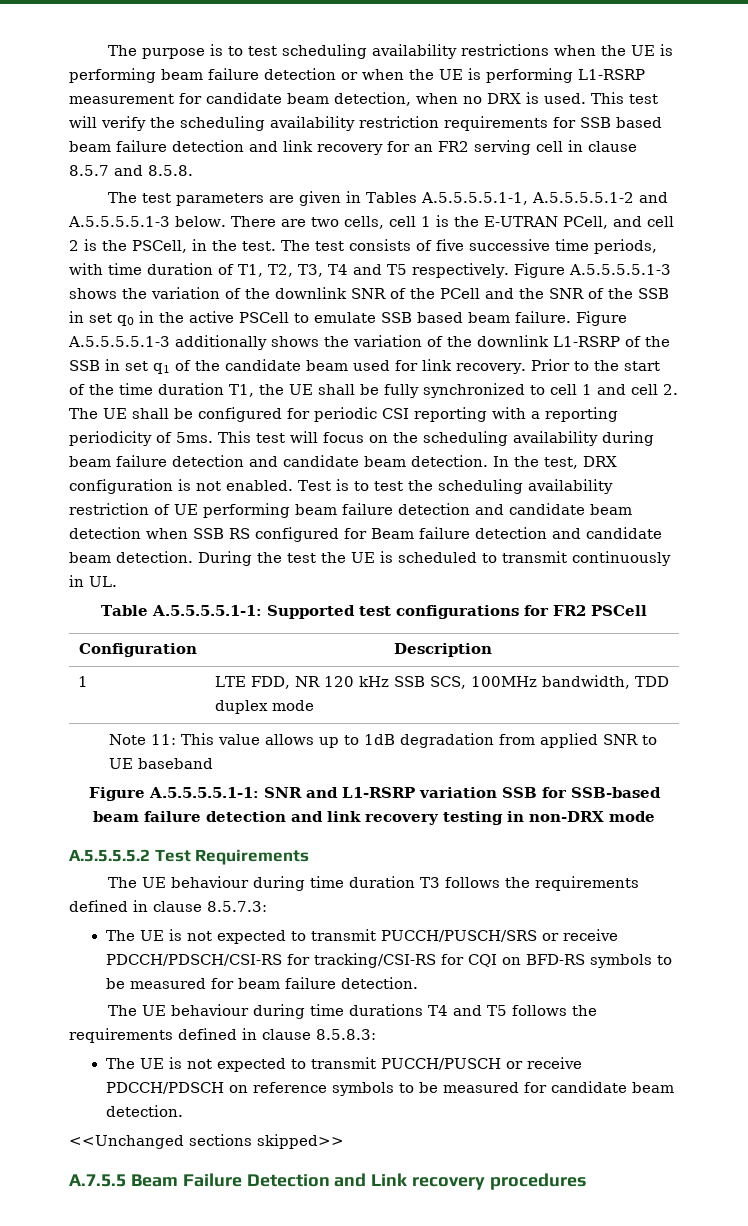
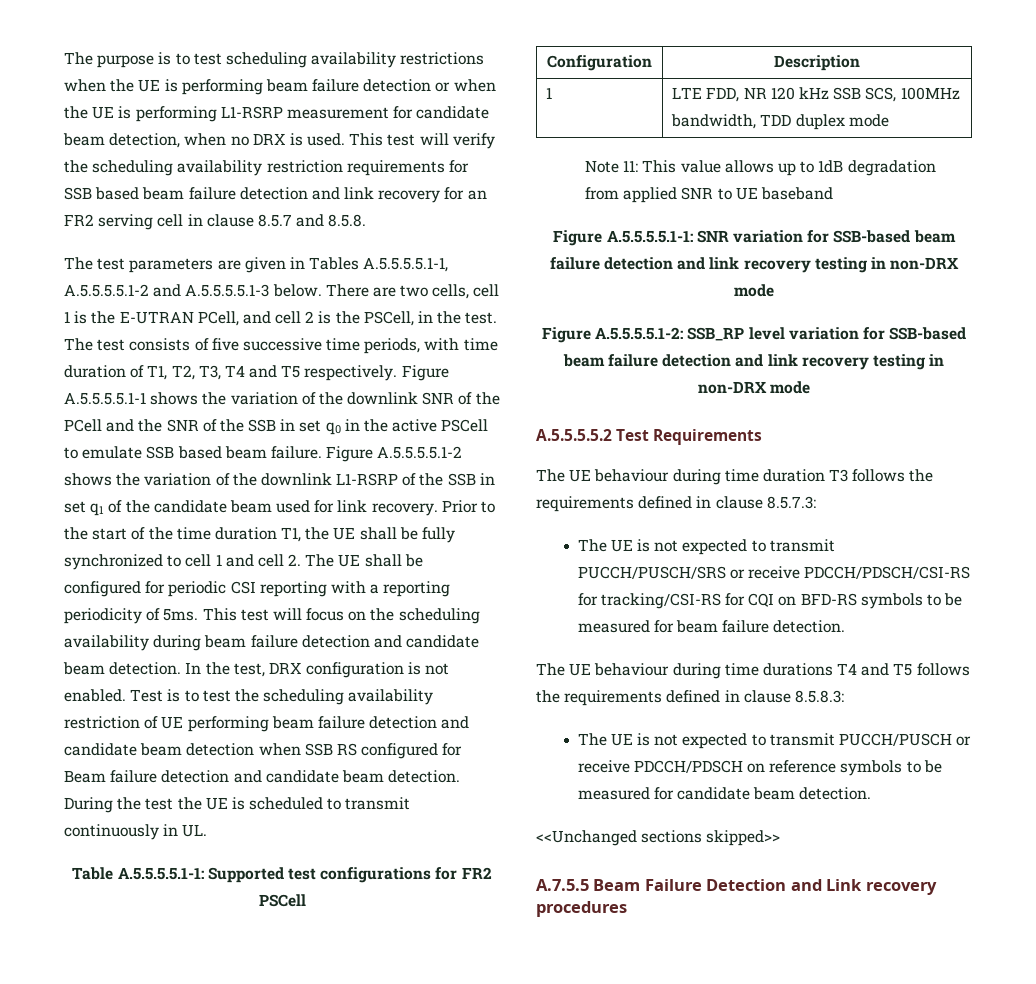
[568,264,671,275] A.5.5.5.5.1-3 -> [64,392,146,405] A.5.5.5.5.1-1
[68,335,267,350] A.5.5.5.5.1-3 additionally -> [377,446,463,459] A.5.5.5.5.1-2
[305,787,537,798] and L1-RSRP variation SSB -> [733,230,956,243] [549,257,960,273] [734,284,774,297] [541,327,859,343] variation for SSB-based beam failure detection and link recovery testing in non-DRX mode // Figure A.5.5.5.5.1-2: SSB_RP level variation

